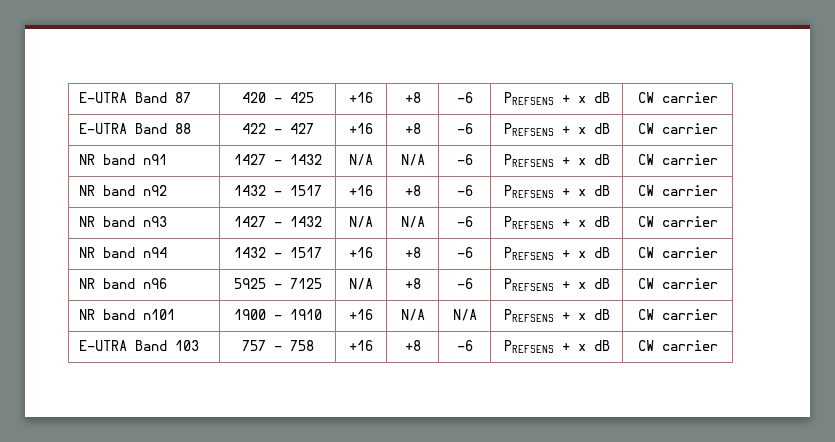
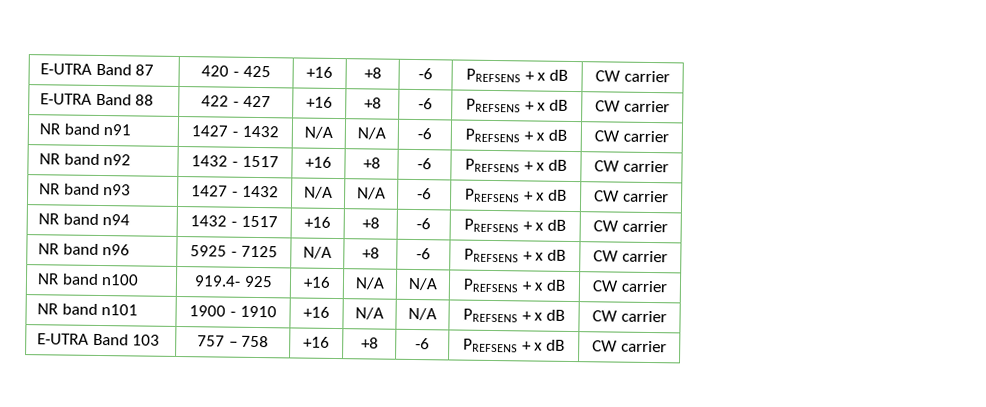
(718, 283) none -> [37,273,140,286] [194,275,273,288] [303,276,331,288] [355,277,385,290] [408,277,438,291] [463,278,566,293] [592,280,668,293] // NR band n100 | 919.4- 925 | +16 | N/A | N/A | PREFSENS + x dB | CW carrier

